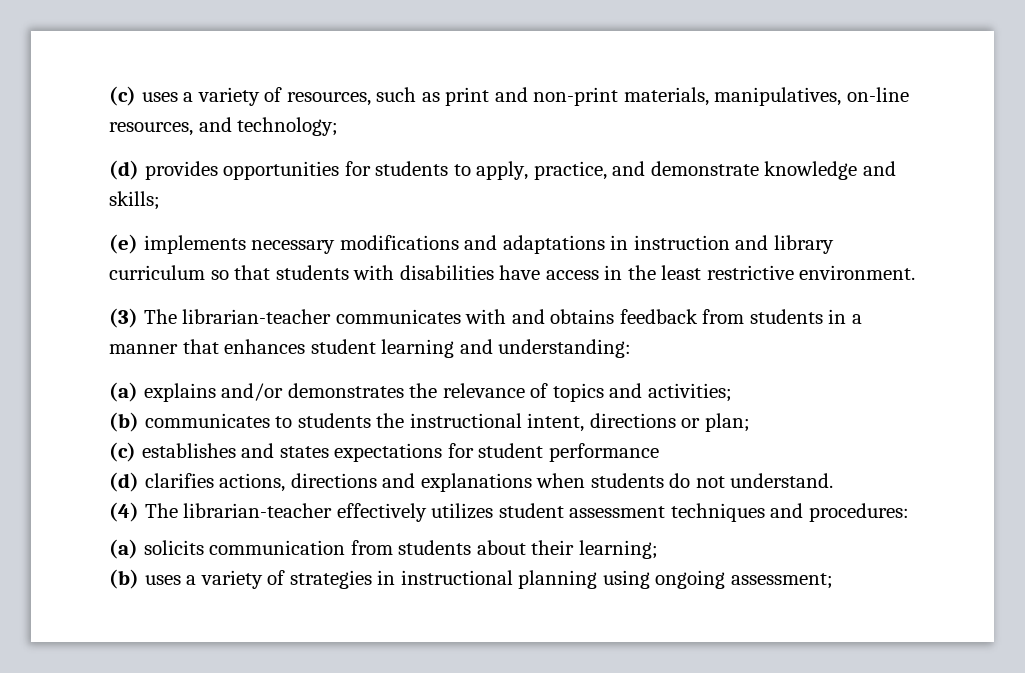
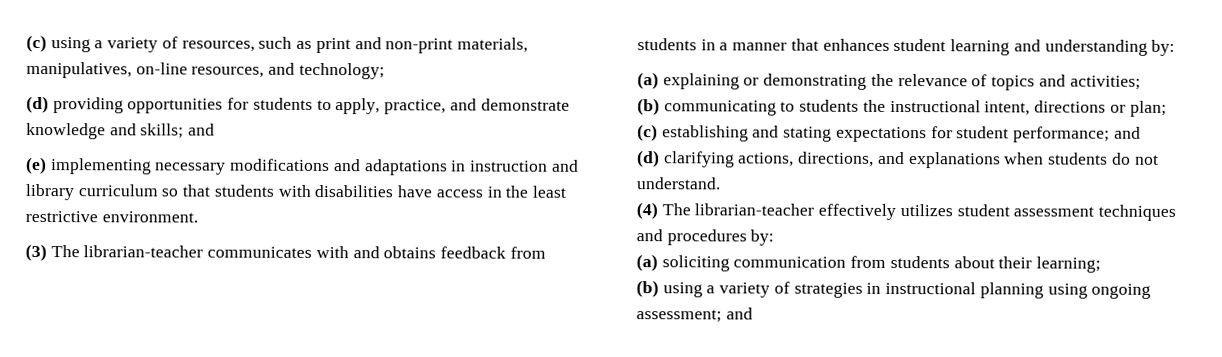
[109,86,178,106] (c) uses -> [26,34,91,53] (c) using
[144,161,218,180] provides -> [52,97,124,114] providing
(160, 200) none -> [188,123,216,136] and
[143,235,246,254] implements -> [50,158,152,175] implementing
[498,339,632,358] [109,382,404,402] understanding: // (a) explains and/or demonstrates -> [1044,39,1176,56] [637,72,868,90] understanding by: // (a) explaining or demonstrating
[144,413,270,428] communicates -> [663,100,777,116] communicating
[141,443,329,458] establishes and states -> [661,125,833,142] establishing and stating
[548,443,659,462] [109,472,377,492] performance // (d) clarifies actions, directions -> [1013,126,1141,143] [637,150,875,168] performance; and // (d) clarifying actions, directions,
[808,503,909,522] [109,539,204,559] procedures: // (a) solicits -> [666,229,775,246] [636,254,730,272] procedures by: // (a) soliciting
[144,575,181,585] uses -> [662,282,703,298] using
(833, 581) none -> [725,307,753,320] and

